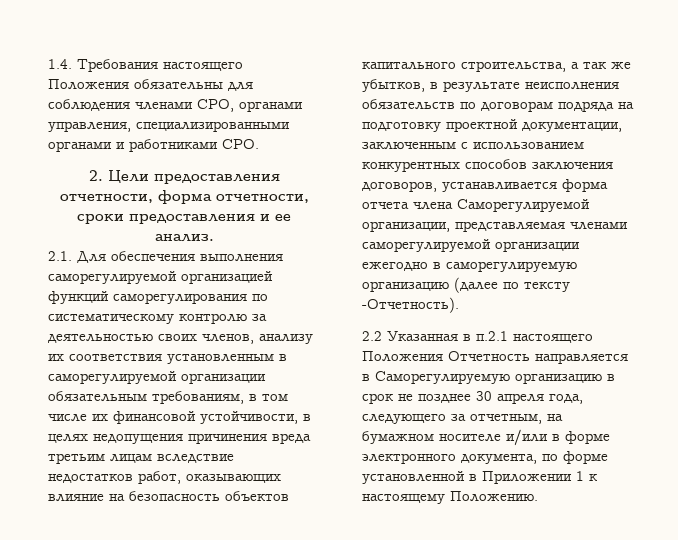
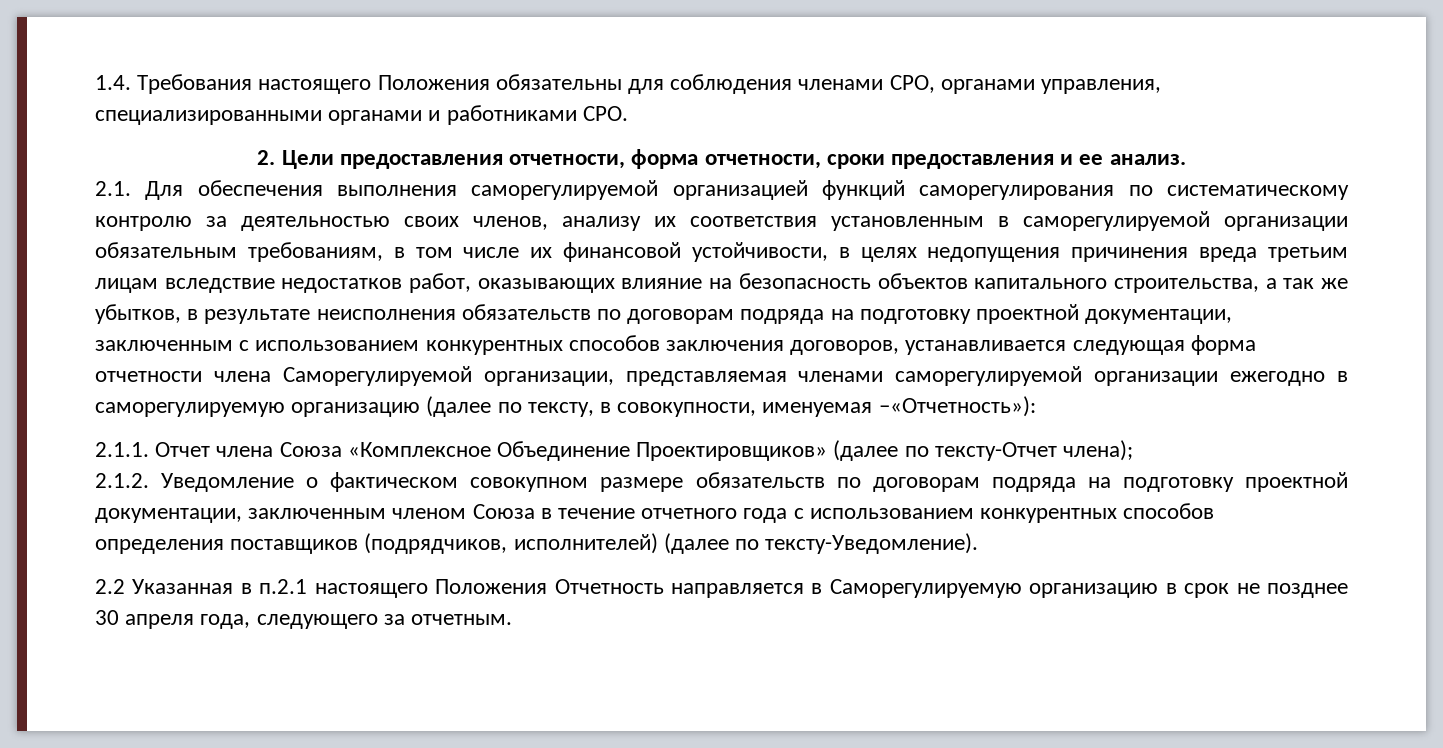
[562,179,608,192] [362,202,409,209] форма отчета -> [1072,335,1256,355] [95,371,202,382] следующая форма отчетности
[524,282,570,292] [362,297,459,313] тексту -Отчетность). -> [527,396,1036,417] [95,440,1134,461] [95,472,1348,492] [95,503,1215,523] [95,533,979,554] тексту, в совокупности, именуемая –«Отчетность»): // 2.1.1. Отчет члена Союза «Комплексное Объединение Проектировщиков» (далее по тексту-Отчет члена); // 2.1.2. Уведомление о фактическом совокупном размере обязательств по договорам подряда на подготовку проектной документации, заключенным членом Союза в течение отчетного года с использованием конкурентных способов определения поставщиков (подрядчиков, исполнителей) (далее по тексту-Уведомление).
[470,414,563,424] [362,429,610,446] [362,451,608,464] [362,471,597,484] [362,491,538,504] отчетным, на бумажном носителе и/или в форме электронного документа, по форме установленной в Приложении 1 к настоящему Положению. -> [411,614,513,625] отчетным.

